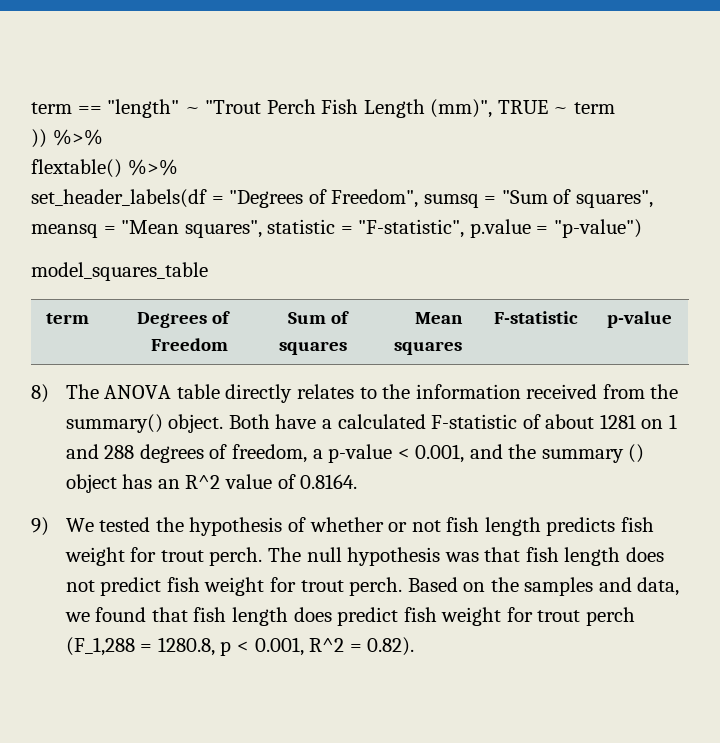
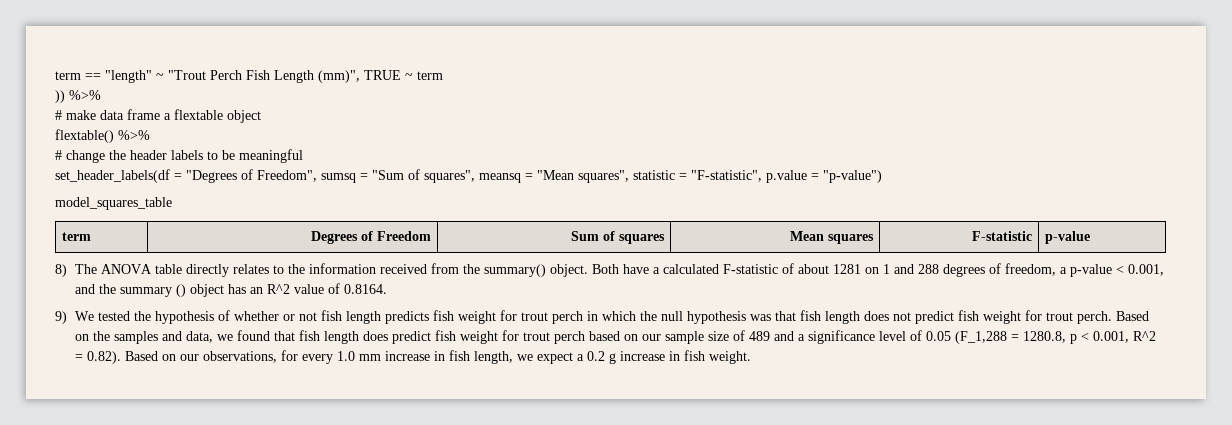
[31,159,178,178] flextable() %>% -> [55,109,261,123] [55,129,150,143] [55,149,303,163] # make data frame a flextable object // flextable() %>% // # change the header labels to be meaningful
[209,547,302,566] perch. The -> [551,311,657,324] perch in which the
(635, 616) none -> [588,330,951,344] based on our sample size of 489 and a significance level of 0.05
(415, 646) none -> [124,350,751,364] Based on our observations, for every 1.0 mm increase in fish length, we expect a 0.2 g increase in fish weight.

